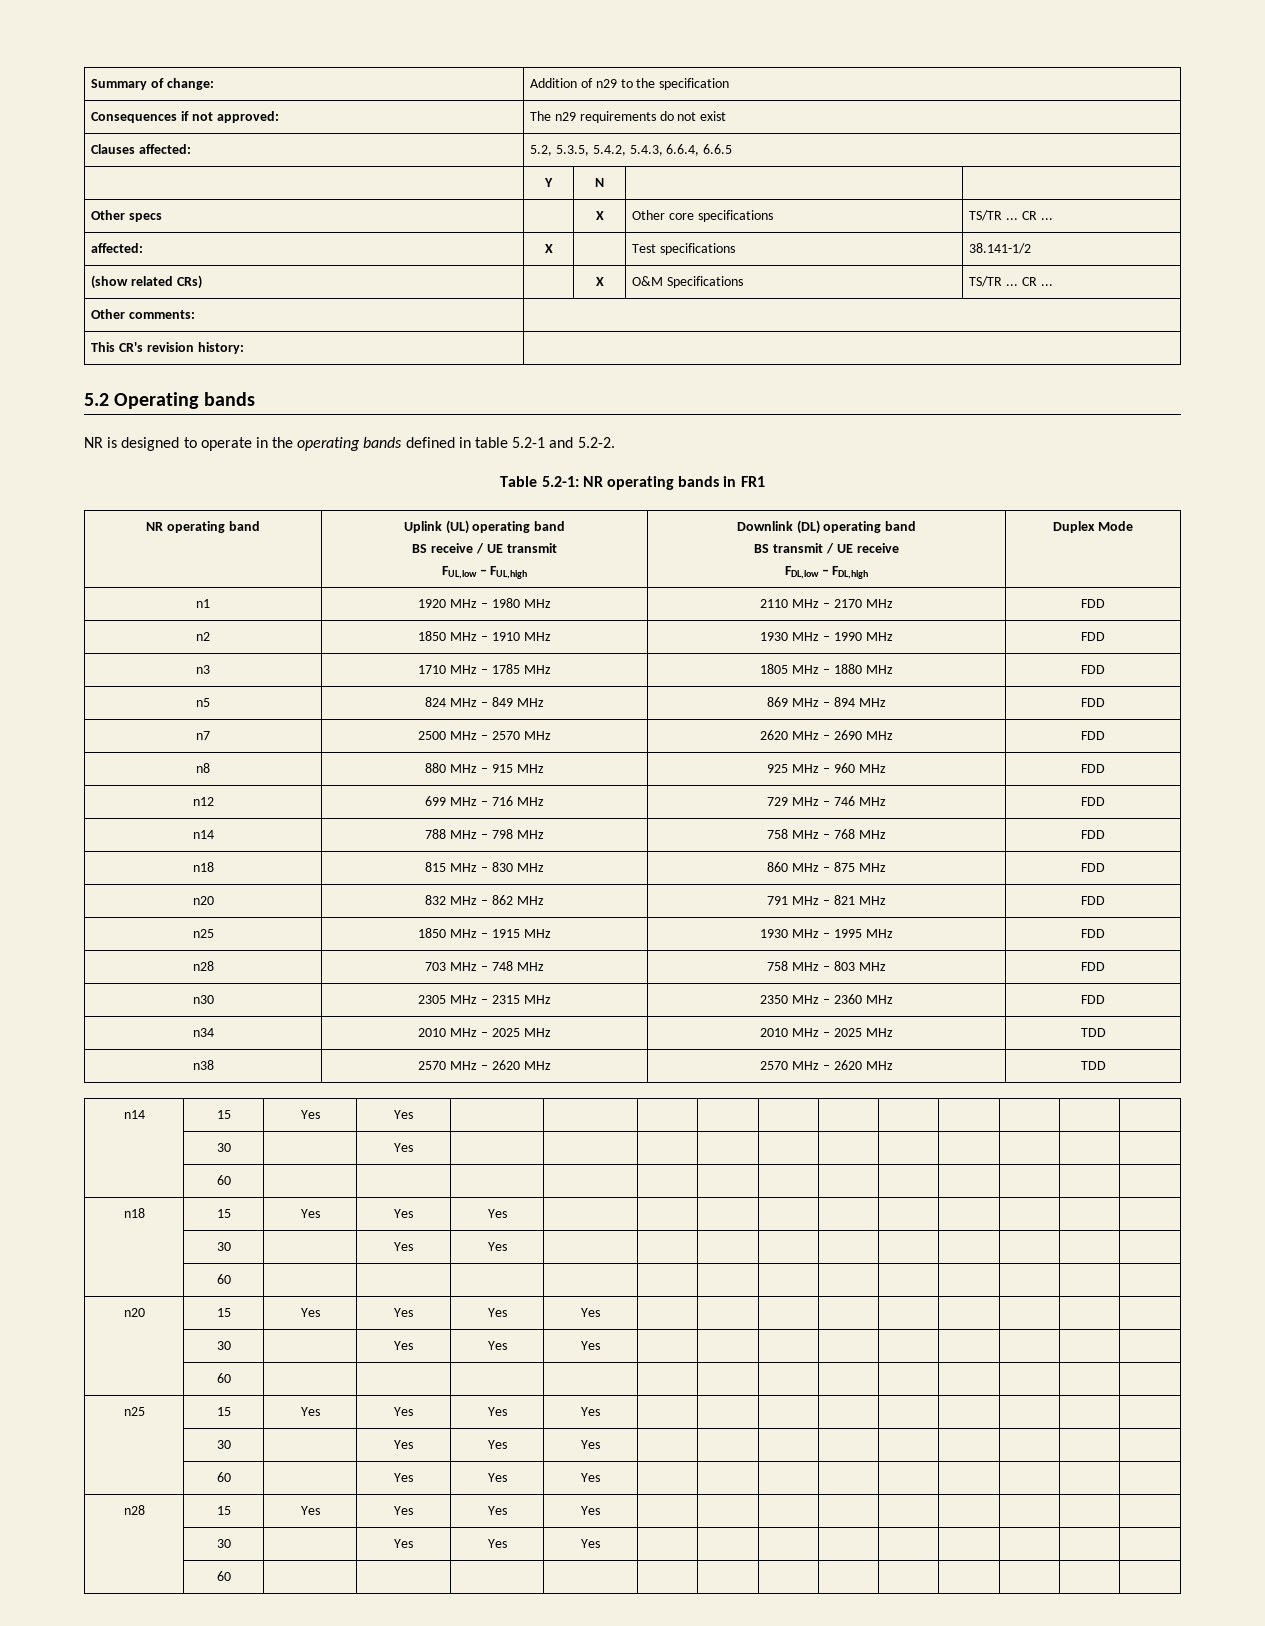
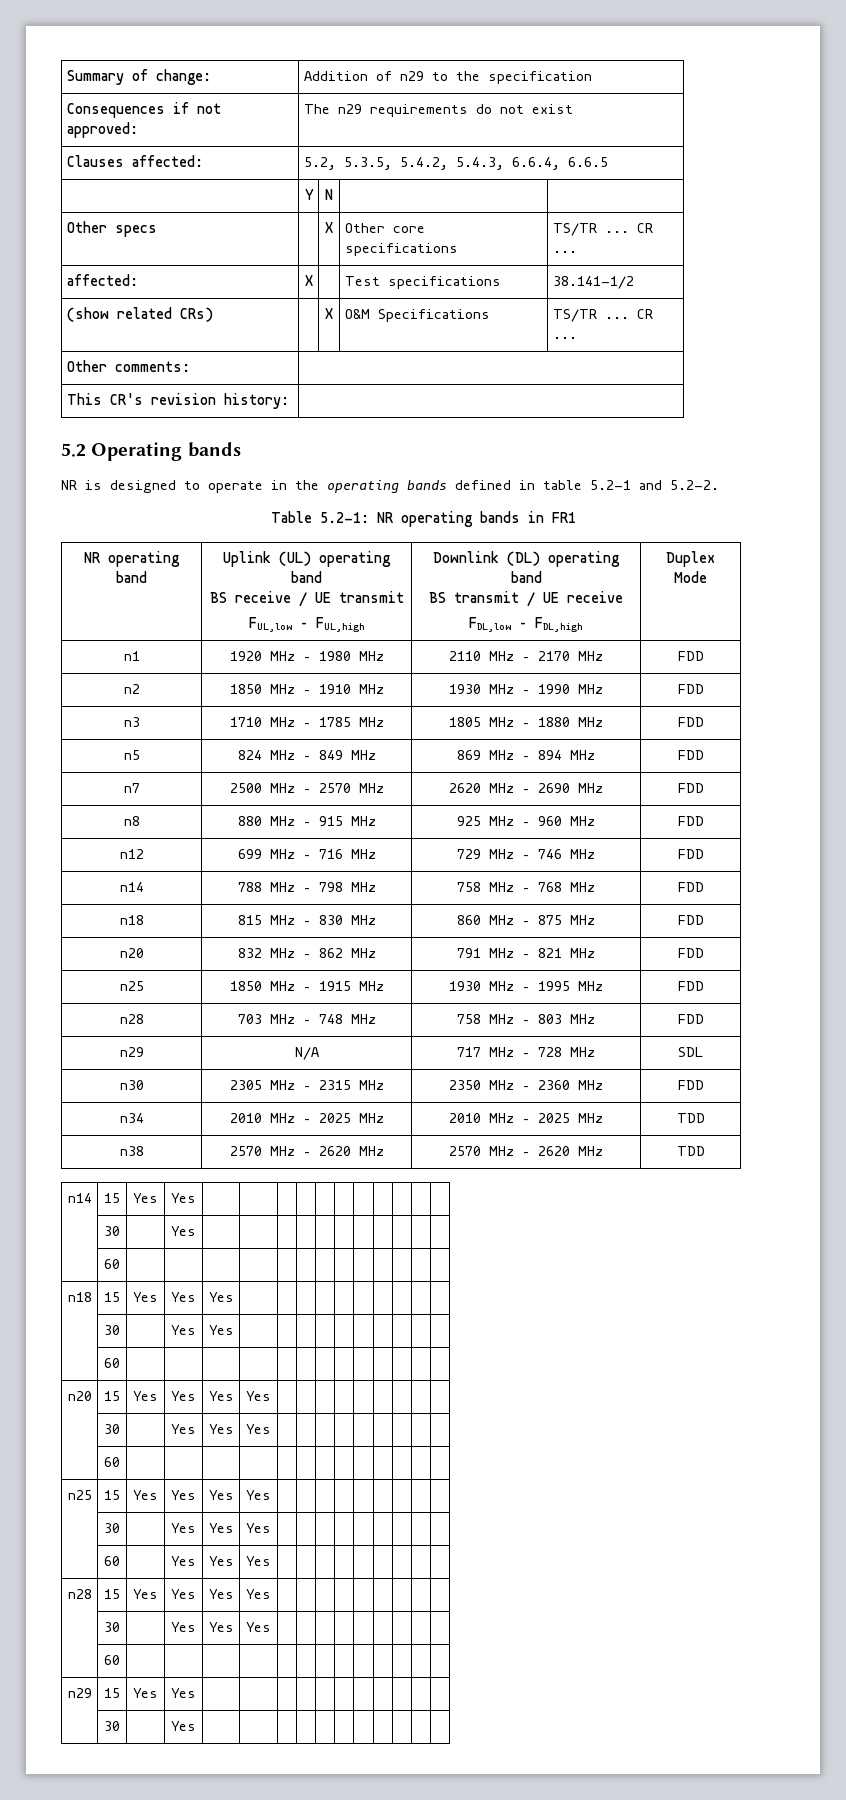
(1105, 966) none -> [119,1047,144,1057] [294,1047,319,1060] [457,1047,595,1057] [678,1047,703,1057] // n29 | N/A | 717 MHz – 728 MHz | SDL
(231, 1576) none -> [67,1688,92,1698] [104,1688,120,1698] [133,1688,158,1698] [171,1688,196,1698] [104,1721,120,1731] [171,1721,196,1731] // n29 | 15 | Yes | Yes | | | | | | | | | | | // | 30 | | Yes | | | | | | | | | | |

